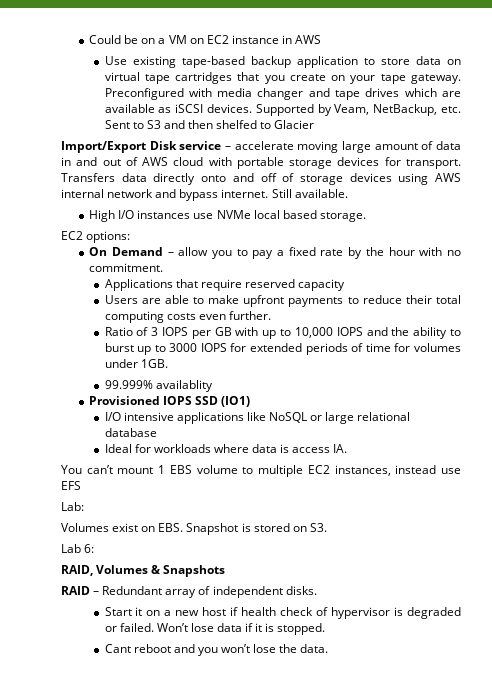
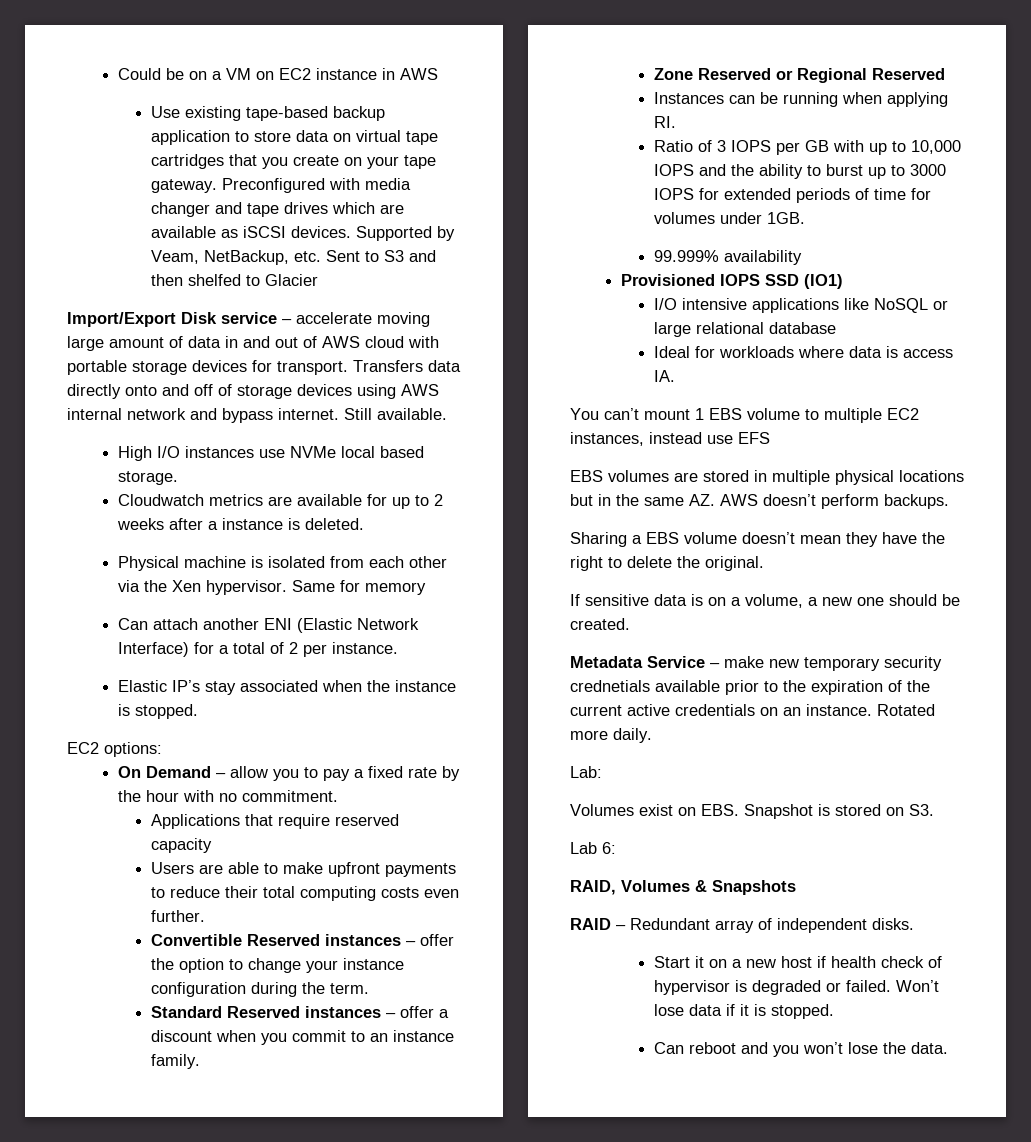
(366, 217) none -> [118,494,444,509] [117,518,365,530] [118,556,448,571] [118,580,427,595] [118,618,420,633] [118,642,399,657] [118,680,457,695] [118,704,199,719] // Cloudwatch metrics are available for up to 2 weeks after a instance is deleted. // Physical machine is isolated from each other via the Xen hypervisor. Same for memory // Can attach another ENI (Elastic Network Interface) for a total of 2 per instance. // Elastic IP’s stay associated when the instance is stopped.
(271, 315) none -> [151,934,455,946] [151,958,405,973] [151,982,370,997] [151,1006,450,1018] [151,1030,455,1045] [151,1054,201,1069] [654,68,946,83] [654,92,949,107] [654,116,677,128] // Convertible Reserved instances – offer the option to change your instance configuration during the term. // Standard Reserved instances – offer a discount when you commit to an instance family. // Zone Reserved or Regional Reserved // Instances can be running when applying RI.
[155,380,213,392] availablity -> [724,250,803,265] availability
(81, 485) none -> [570,470,964,485] [570,494,949,509] [570,532,945,547] [570,556,764,571] [570,594,960,608] [570,618,630,630] [570,656,942,671] [570,680,930,695] [570,704,935,716] [570,728,652,743] // EBS volumes are stored in multiple physical locations but in the same AZ. AWS doesn’t perform backups. // Sharing a EBS volume doesn’t mean they have the right to delete the original. // If sensitive data is on a volume, a new one should be created. // Metadata Service – make new temporary security crednetials available prior to the expiration of the current active credentials on an instance. Rotated more daily.
[104,644,131,653] Cant -> [654,1042,685,1054] Can

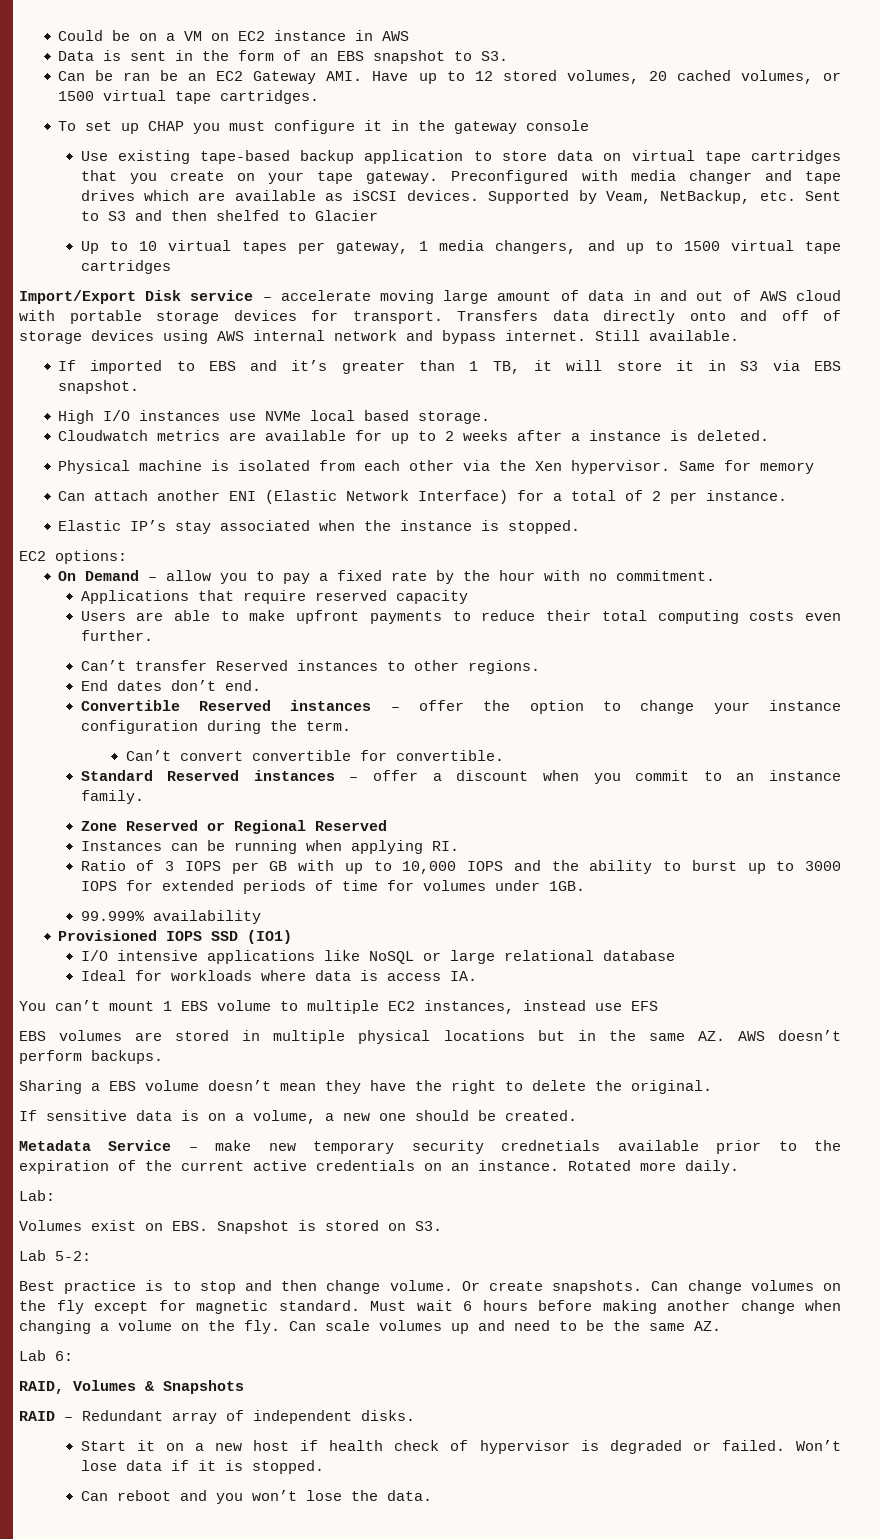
(439, 74) none -> [58,50,509,64] [58,70,842,84] [58,90,320,104] [58,120,590,134] // Data is sent in the form of an EBS snapshot to S3. // Can be ran be an EC2 Gateway AMI. Have up to 12 stored volumes, 20 cached volumes, or 1500 virtual tape cartridges. // To set up CHAP you must configure it in the gateway console
(319, 280) none -> [80,240,841,254] [80,260,171,274] // Up to 10 virtual tapes per gateway, 1 media changers, and up to 1500 virtual tape cartridges
(447, 414) none -> [58,360,842,374] [58,380,140,394] // If imported to EBS and it’s greater than 1 TB, it will store it in S3 via EBS snapshot.
(206, 916) none -> [80,660,540,674] [80,680,261,691] // Can’t transfer Reserved instances to other regions. // End dates don’t end.
(370, 988) none -> [125,750,504,761] // Can’t convert convertible for convertible.
(934, 810) none -> [19,1250,91,1261] [19,1280,842,1294] [19,1300,841,1314] [19,1320,721,1334] // Lab 5-2: // Best practice is to stop and then change volume. Or create snapshots. Can change volumes on the fly except for magnetic standard. Must wait 6 hours before making another change when changing a volume on the fly. Can scale volumes up and need to be the same AZ.

